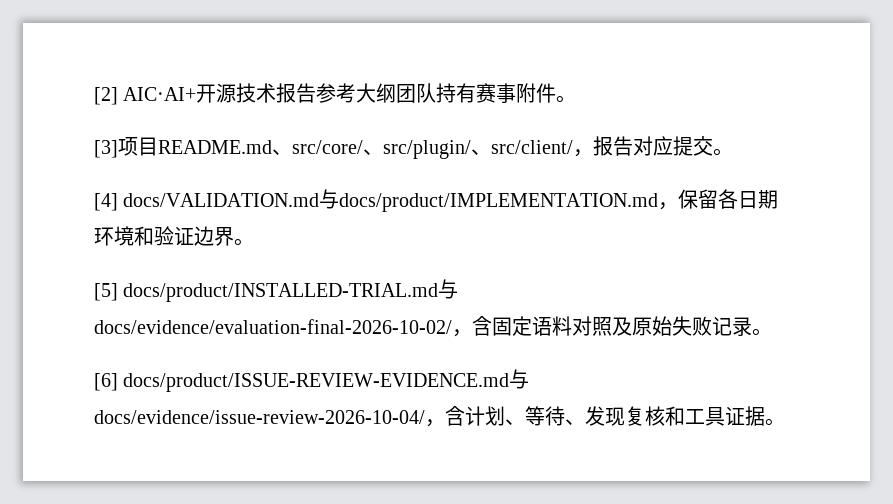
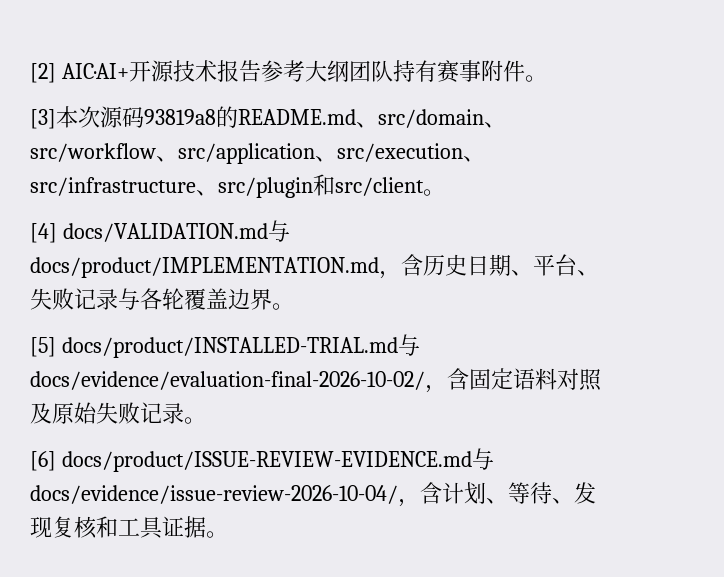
[118,136,713,159] 项目README.md、src/core/、src/plugin/、src/client/，报告对应提交 -> [56,106,506,128] [30,143,485,164] [30,174,424,198] 本次源码93819a8的README.md、src/domain、src/workflow、src/application、src/execution、src/infrastructure、src/plugin和src/client
[678,189,779,209] [94,226,194,246] 保留各日期环境和验证 -> [401,254,599,276] [30,288,228,310] 含历史日期、平台、失败记录与各轮覆盖

